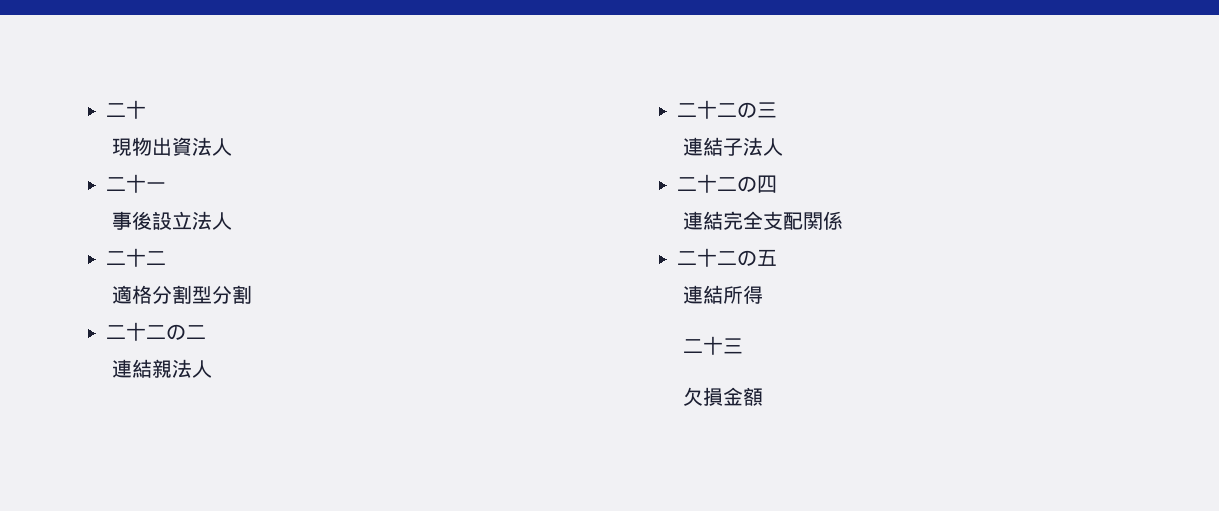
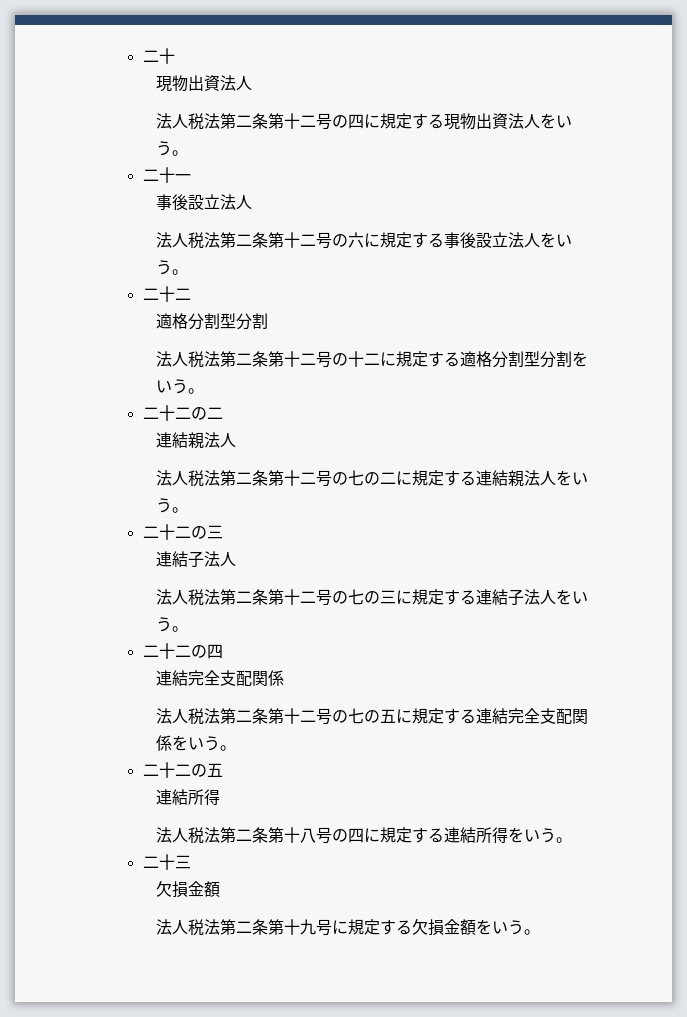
(232, 147) none -> [156,113,573,130] [156,141,189,156] // 法人税法第二条第十二号の四に規定する現物出資法人をいう。
(232, 221) none -> [156,232,573,249] [156,260,189,275] // 法人税法第二条第十二号の六に規定する事後設立法人をいう。
(252, 294) none -> [156,351,589,368] [156,379,205,394] // 法人税法第二条第十二号の十二に規定する適格分割型分割をいう。
(212, 369) none -> [156,470,589,487] [156,498,189,513] // 法人税法第二条第十二号の七の二に規定する連結親法人をいう。
(783, 147) none -> [156,589,589,606] [156,617,189,632] // 法人税法第二条第十二号の七の三に規定する連結子法人をいう。
(843, 220) none -> [156,708,589,725] [156,735,237,751] // 法人税法第二条第十二号の七の五に規定する連結完全支配関係をいう。
[682,336,743,355] [682,387,763,406] 二十三 // 欠損金額 -> [156,827,573,844] [142,854,191,870] [156,881,221,898] [156,919,541,936] 法人税法第二条第十八号の四に規定する連結所得をいう。 // 二十三 // 欠損金額 // 法人税法第二条第十九号に規定する欠損金額をいう。

